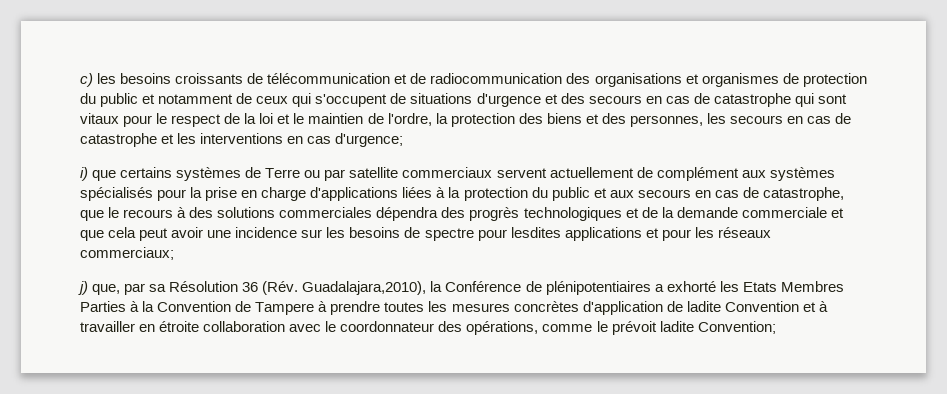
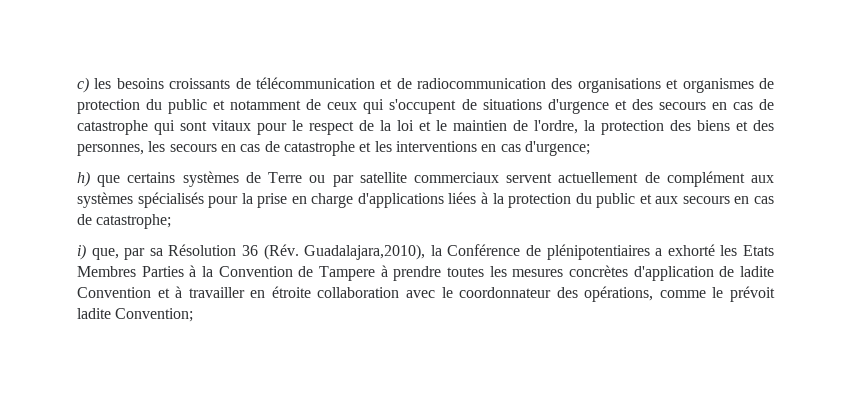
[80,167,88,181] i) -> [77,171,90,187] h)
[762,187,844,201] [80,207,844,221] [80,227,771,241] [80,247,174,260] [78,281,88,295] catastrophe, que le recours à des solutions commerciales dépendra des progrès technologiques et de la demande commerciale et que cela peut avoir une incidence sur les besoins de spectre pour lesdites applications et pour les réseaux commerciaux; // j) -> [96,214,172,229] [77,244,86,260] catastrophe; // i)

